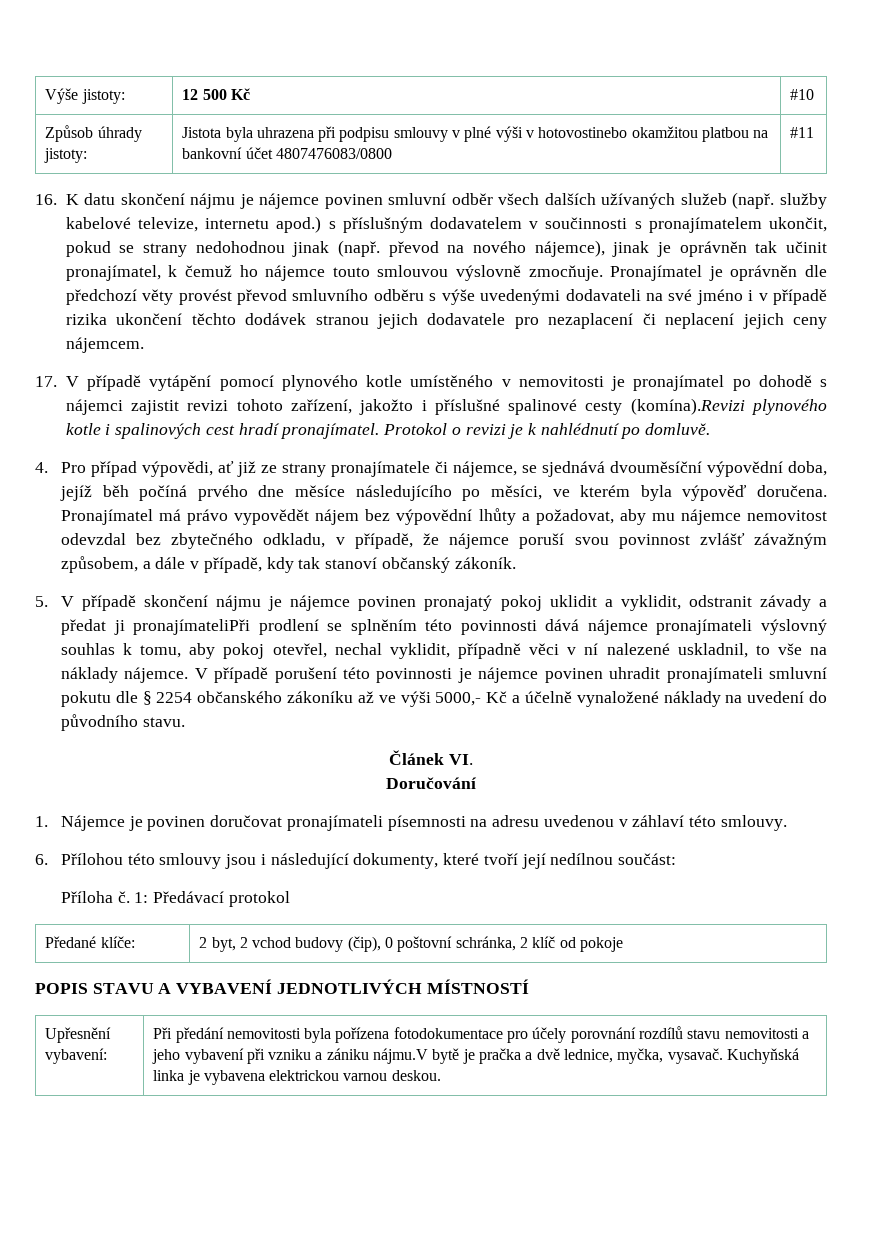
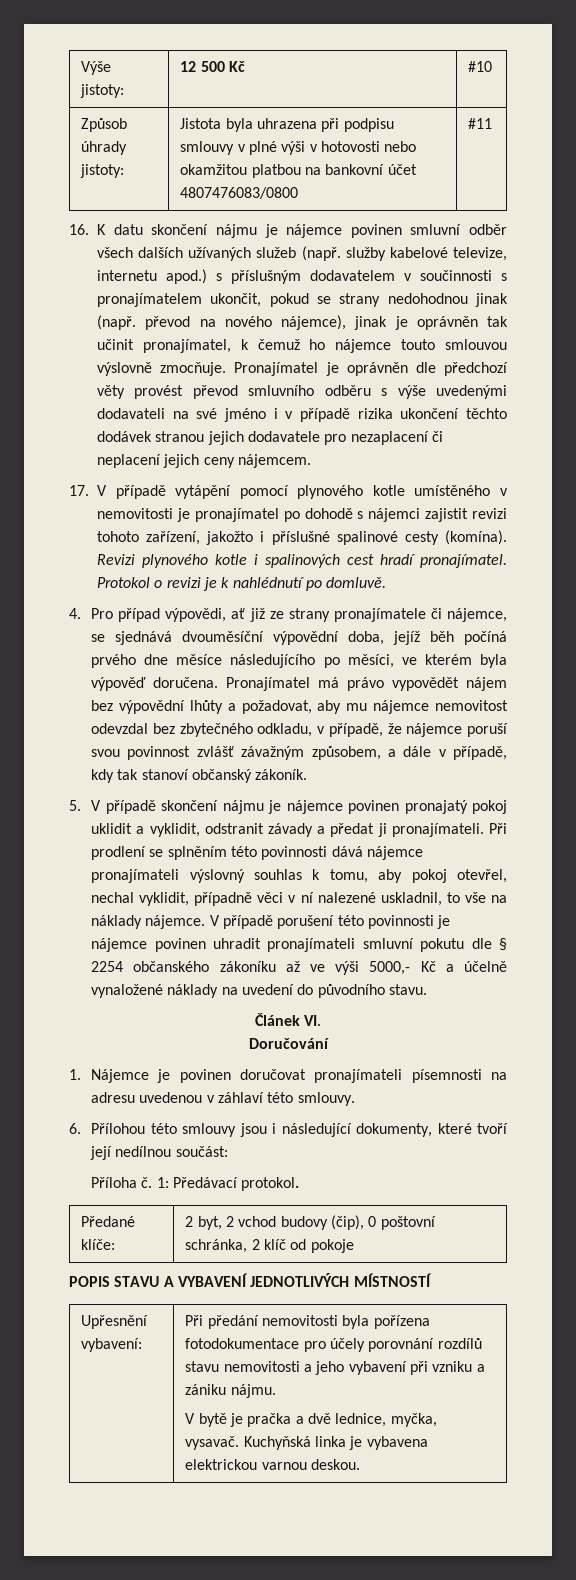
[538,127,628,138] hotovostinebo -> [321,141,417,152] hotovosti nebo
[630,398,745,415] (komína).Revizi -> [445,530,508,545] [97,554,135,565] (komína). Revizi
[133,619,251,635] pronajímateliPři -> [391,823,508,837] pronajímateli. Při
[228,891,290,907] protokol -> [241,1177,300,1191] protokol.
[373,1048,429,1064] nájmu.V -> [230,1384,276,1398] [185,1413,196,1424] nájmu. // V

